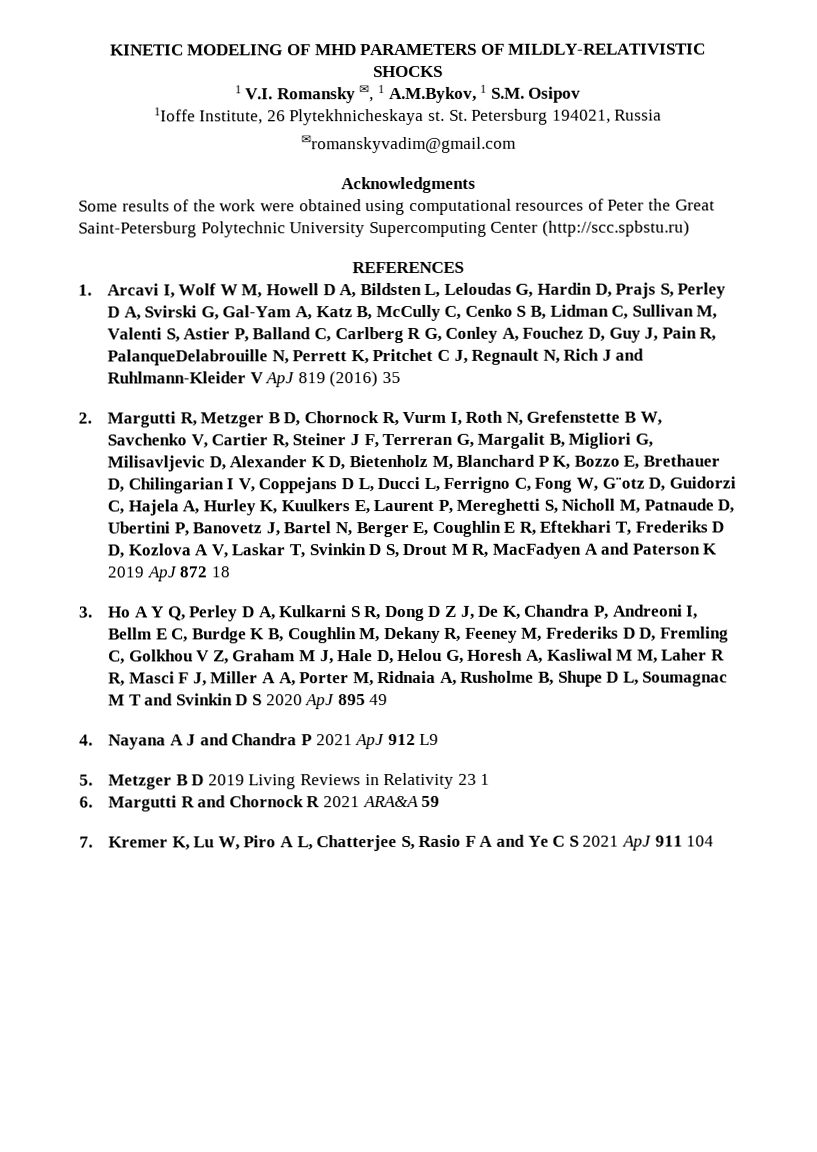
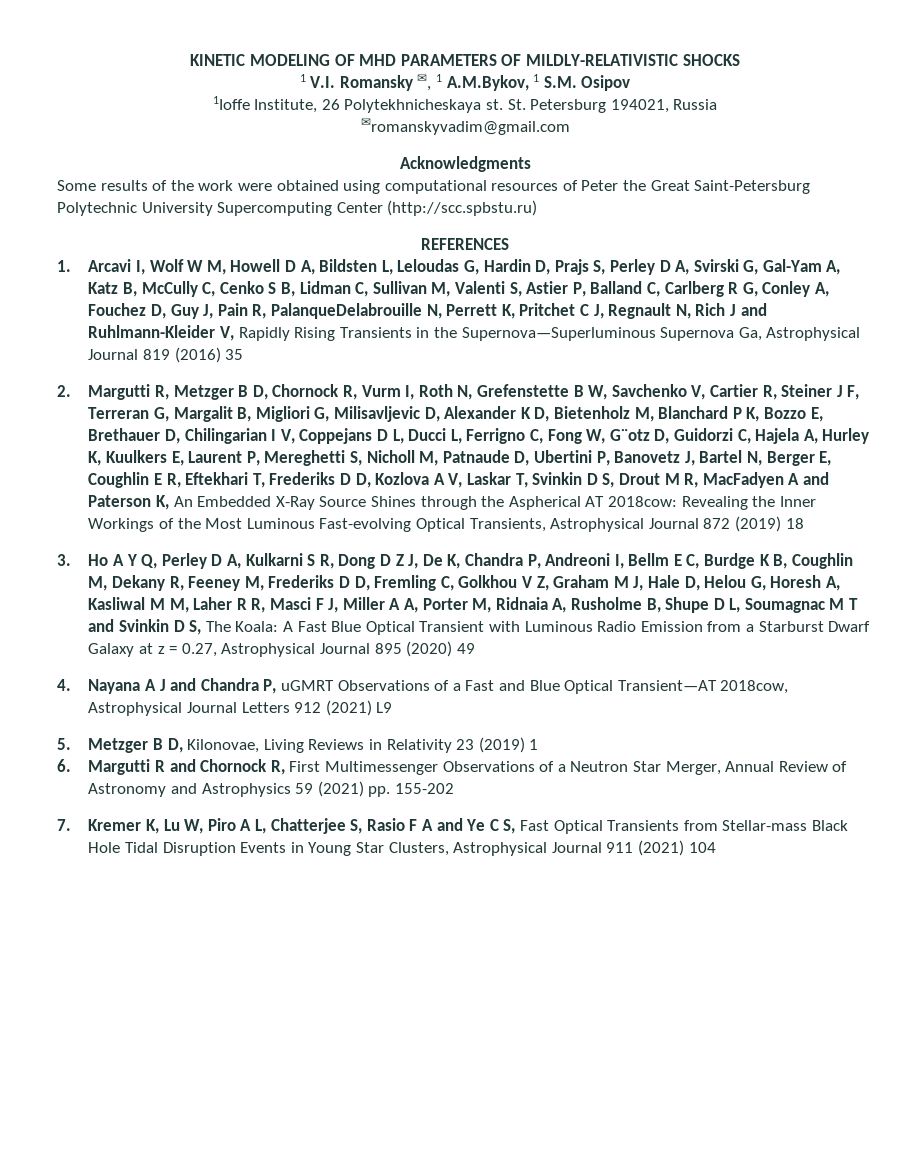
[289,108,425,126] Plytekhnicheskaya -> [344,99,482,113] Polytekhnicheskaya
[249,372,296,388] V ApJ -> [220,326,861,341] [88,349,139,360] V, Rapidly Rising Transients in the Supernova—Superluminous Supernova Ga, Astrophysical Journal
[702,543,718,555] [106,566,209,582] K 2019 ApJ 872 -> [156,495,816,510] [88,516,781,532] K, An Embedded X-Ray Source Shines through the Aspherical AT 2018cow: Revealing the Inner Workings of the Most Luminous Fast-evolving Optical Transients, Astrophysical Journal 872 (2019)
[251,694,366,710] S 2020 ApJ 895 -> [189,620,871,635] [88,641,453,657] S, The Koala: A Fast Blue Optical Transient with Luminous Radio Emission from a Starburst Dwarf Galaxy at z = 0.27, Astrophysical Journal 895 (2020)
[300,733,416,750] P 2021 ApJ 912 -> [263,679,789,694] [88,700,372,716] P, uGMRT Observations of a Fast and Blue Optical Transient—AT 2018cow, Astrophysical Journal Letters 912 (2021)
[191,774,245,786] D 2019 -> [167,738,260,753] D, Kilonovae,
(477, 779) none -> [478,737,525,753] (2019)
[306,795,441,808] R 2021 ARA&A 59 -> [270,760,848,775] [88,781,455,797] R, First Multimessenger Observations of a Neutron Star Merger, Annual Review of Astronomy and Astrophysics 59 (2021) pp. 155-202
[568,835,683,851] S 2021 ApJ 911 -> [503,819,848,834] [88,840,684,856] S, Fast Optical Transients from Stellar-mass Black Hole Tidal Disruption Events in Young Star Clusters, Astrophysical Journal 911 (2021)

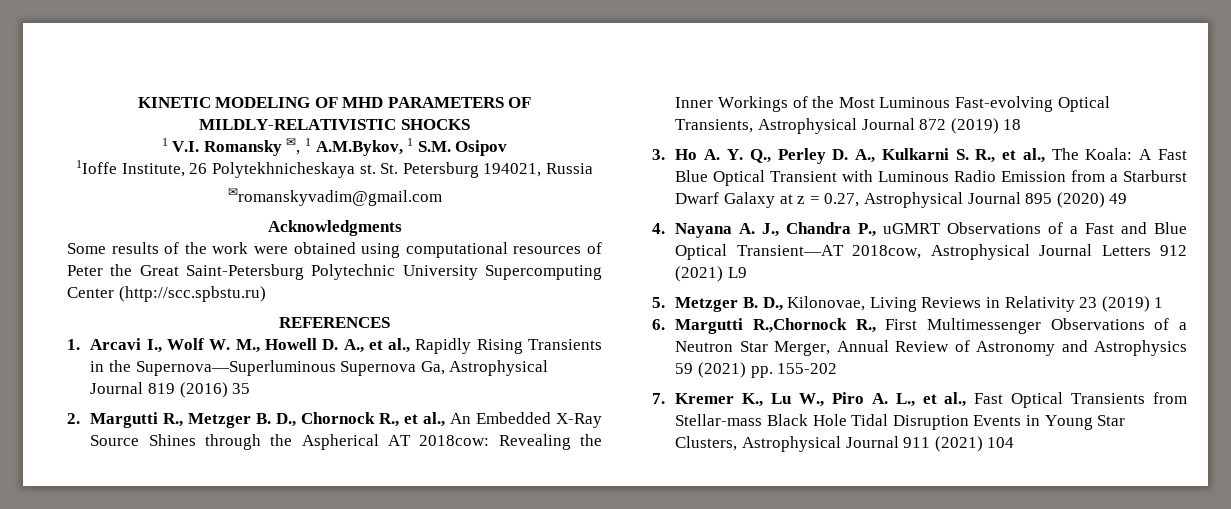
[136,259,841,275] [88,281,829,297] [88,303,767,319] [88,325,235,341] I, Wolf W M, Howell D A, Bildsten L, Leloudas G, Hardin D, Prajs S, Perley D A, Svirski G, Gal-Yam A, Katz B, McCully C, Cenko S B, Lidman C, Sullivan M, Valenti S, Astier P, Balland C, Carlberg R G, Conley A, Fouchez D, Guy J, Pain R, PalanqueDelabrouille N, Perrett K, Pritchet C J, Regnault N, Rich J and Ruhlmann-Kleider V, -> [146,338,411,353] I., Wolf W. M., Howell D. A., et al.,
[155,384,860,400] [88,406,823,422] [88,428,870,444] [88,450,832,466] [88,472,829,488] [88,495,170,510] R, Metzger B D, Chornock R, Vurm I, Roth N, Grefenstette B W, Savchenko V, Cartier R, Steiner J F, Terreran G, Margalit B, Migliori G, Milisavljevic D, Alexander K D, Bietenholz M, Blanchard P K, Bozzo E, Brethauer D, Chilingarian I V, Coppejans D L, Ducci L, Ferrigno C, Fong W, G¨otz D, Guidorzi C, Hajela A, Hurley K, Kuulkers E, Laurent P, Mereghetti S, Nicholl M, Patnaude D, Ubertini P, Banovetz J, Bartel N, Berger E, Coughlin E R, Eftekhari T, Frederiks D D, Kozlova A V, Laskar T, Svinkin D S, Drout M R, MacFadyen A and Paterson K, -> [163,412,446,428] R., Metzger B. D., Chornock R., et al.,
[113,553,853,569] [88,575,840,591] [88,597,859,613] [88,619,202,635] A Y Q, Perley D A, Kulkarni S R, Dong D Z J, De K, Chandra P, Andreoni I, Bellm E C, Burdge K B, Coughlin M, Dekany R, Feeney M, Frederiks D D, Fremling C, Golkhou V Z, Graham M J, Hale D, Helou G, Horesh A, Kasliwal M M, Laher R R, Masci F J, Miller A A, Porter M, Ridnaia A, Rusholme B, Shupe D L, Soumagnac M T and Svinkin D S, -> [704,148,1045,164] A. Y. Q., Perley D. A., Kulkarni S. R., et al.,
[145,678,277,694] A J and Chandra P, -> [739,222,877,237] A. J., Chandra P.,
[153,738,183,753] B D, -> [743,297,783,311] B. D.,
[155,759,285,775] R and Chornock R, -> [753,318,876,333] R.,Chornock R.,
[146,818,516,834] K, Lu W, Piro A L, Chatterjee S, Rasio F A and Ye C S, -> [742,392,967,407] K., Lu W., Piro A. L., et al.,

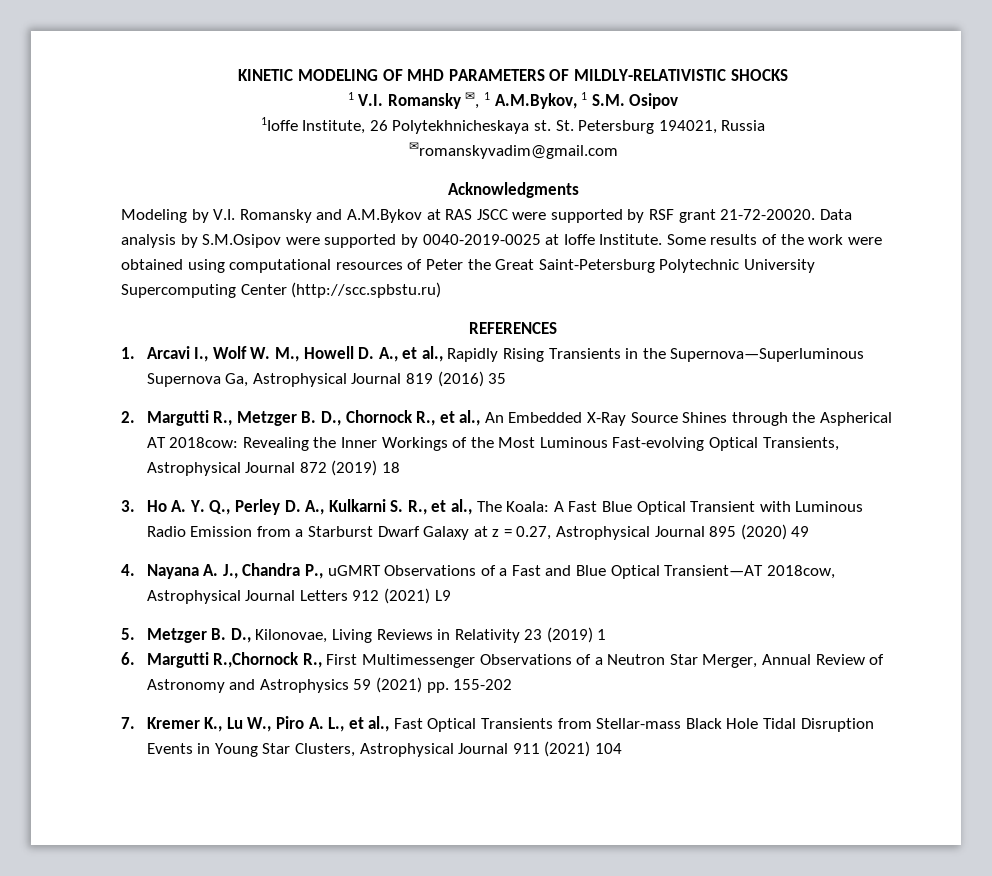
(402, 228) none -> [121,209,852,223] [121,234,663,248] Modeling by V.I. Romansky and A.M.Bykov at RAS JSCC were supported by RSF grant 21-72-20020. Data analysis by S.M.Osipov were supported by 0040-2019-0025 at Ioffe Institute.

